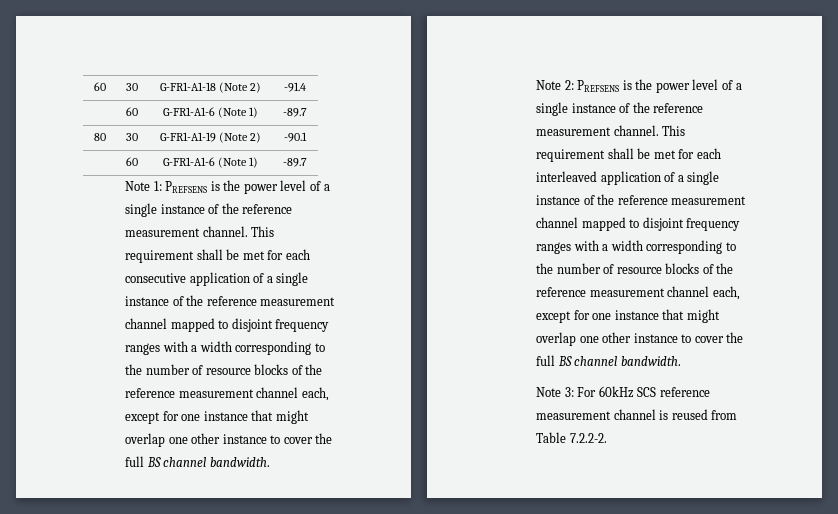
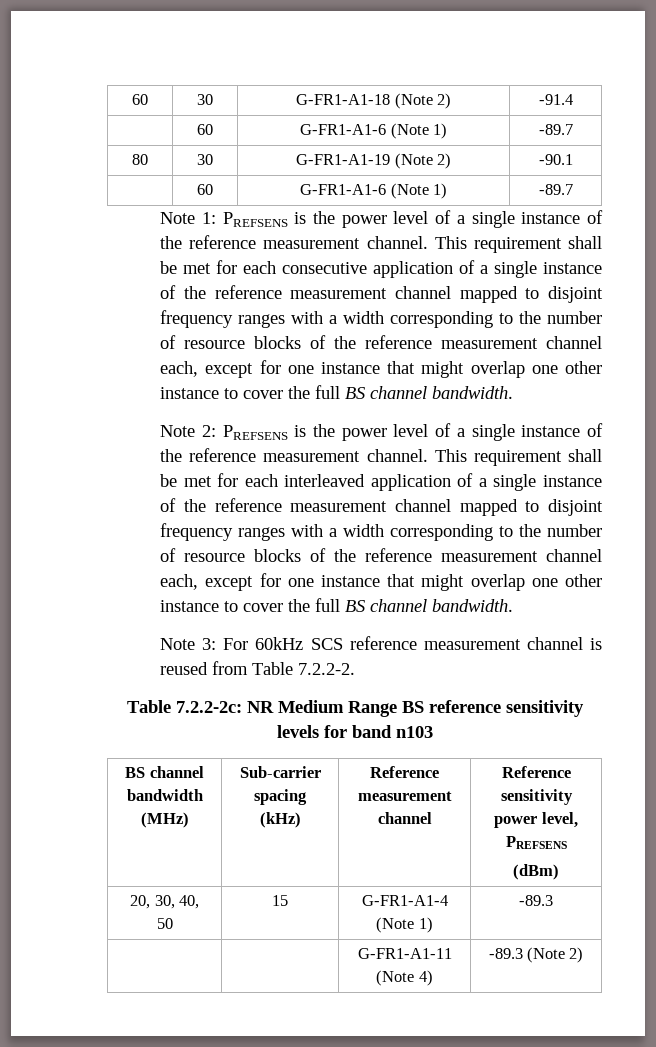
(607, 438) none -> [126,700,584,717] [276,725,433,738] [125,766,204,778] [126,789,203,801] [140,812,189,828] [239,766,321,778] [254,789,307,805] [259,812,301,828] [370,766,439,778] [357,791,452,801] [377,812,432,824] [501,766,571,778] [500,789,573,805] [494,812,578,828] [505,836,567,849] [513,864,559,880] [130,895,199,909] [156,918,173,929] [272,895,288,906] [361,895,448,906] [376,917,433,933] [519,895,553,906] [357,948,452,959] [376,970,433,986] [488,947,584,963] // Table 7.2.2-2c: NR Medium Range BS reference sensitivity levels for band n103 // BS channel bandwidth (MHz) | Sub-carrier spacing (kHz) | Reference measurement channel | Reference sensitivity power level, PREFSENS // (dBm) // 20, 30, 40, 50 | 15 | G-FR1-A1-4 (Note 1) | -89.3 // | | G-FR1-A1-11 (Note 4) | -89.3 (Note 2)

